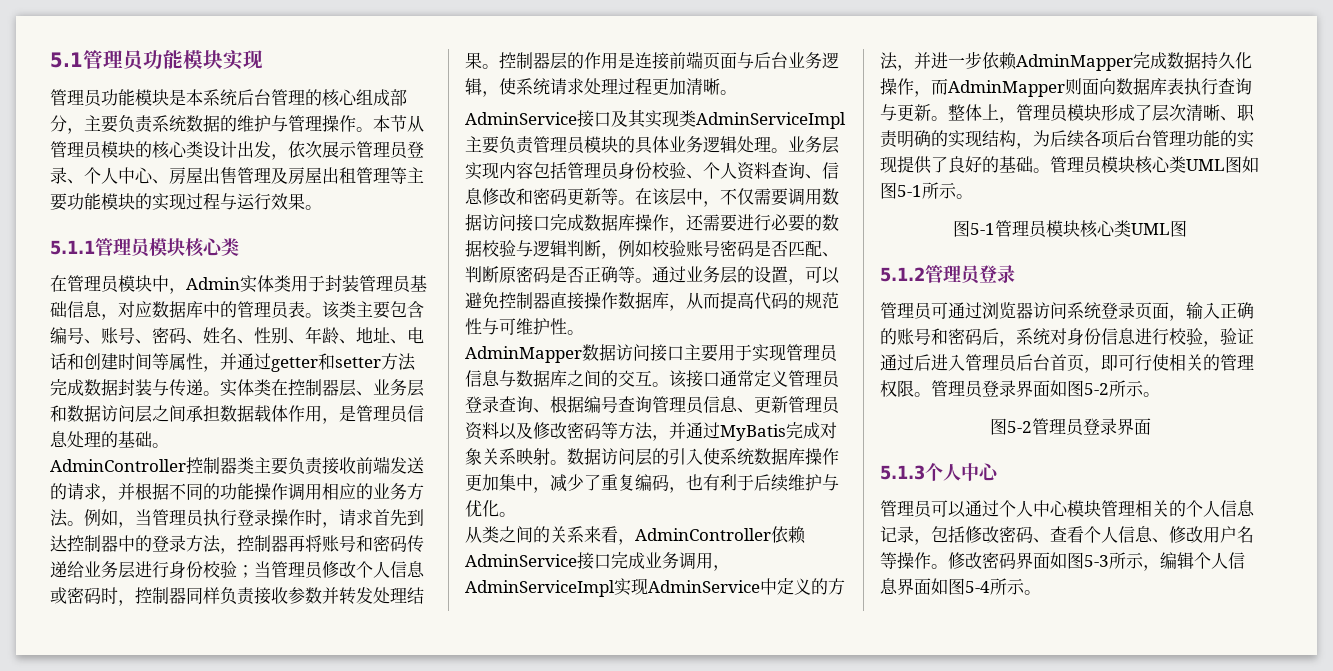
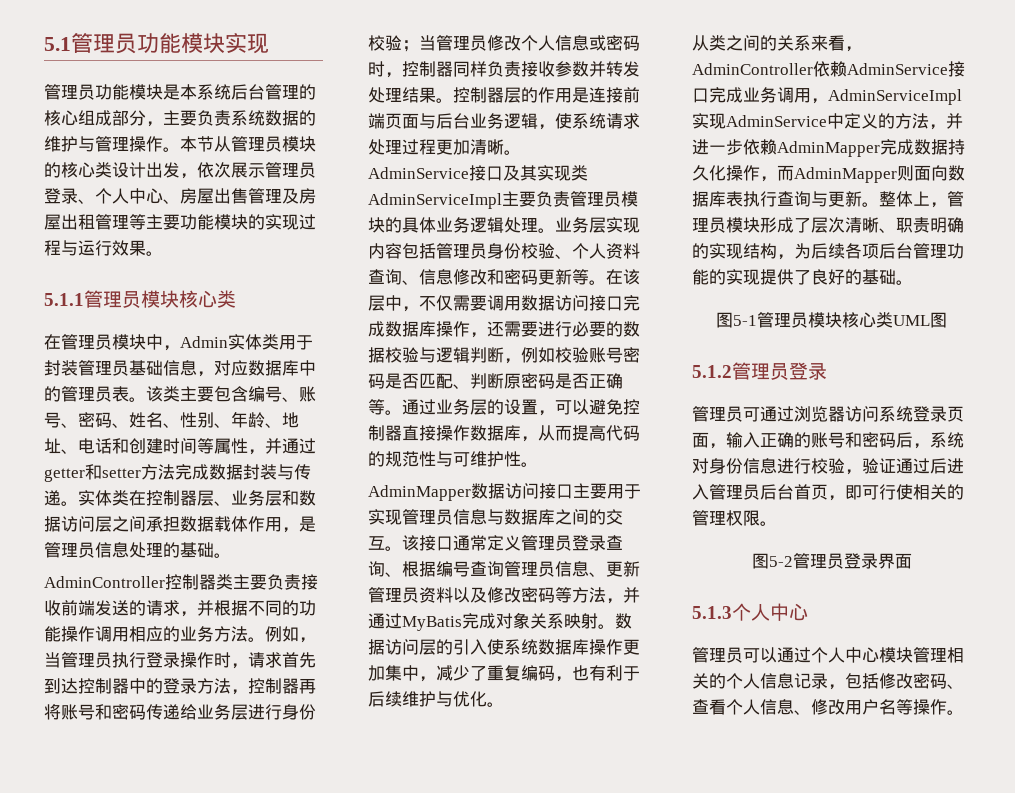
[1050,156,1259,174] [880,182,973,199] 管理员模块核心类UML图如图5-1所示。 -> (913, 282) none
[931,380,1160,398] 管理员登录界面如图5-2所示。 -> (777, 523) none
[948,552,1245,571] [880,578,1041,595] 修改密码界面如图5-3所示，编辑个人信息界面如图5-4所示。 -> (964, 712) none

